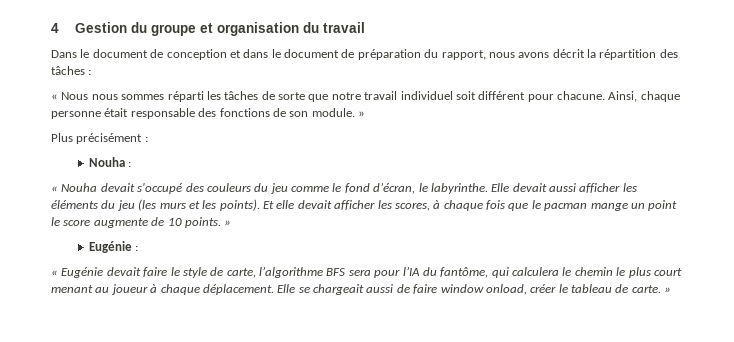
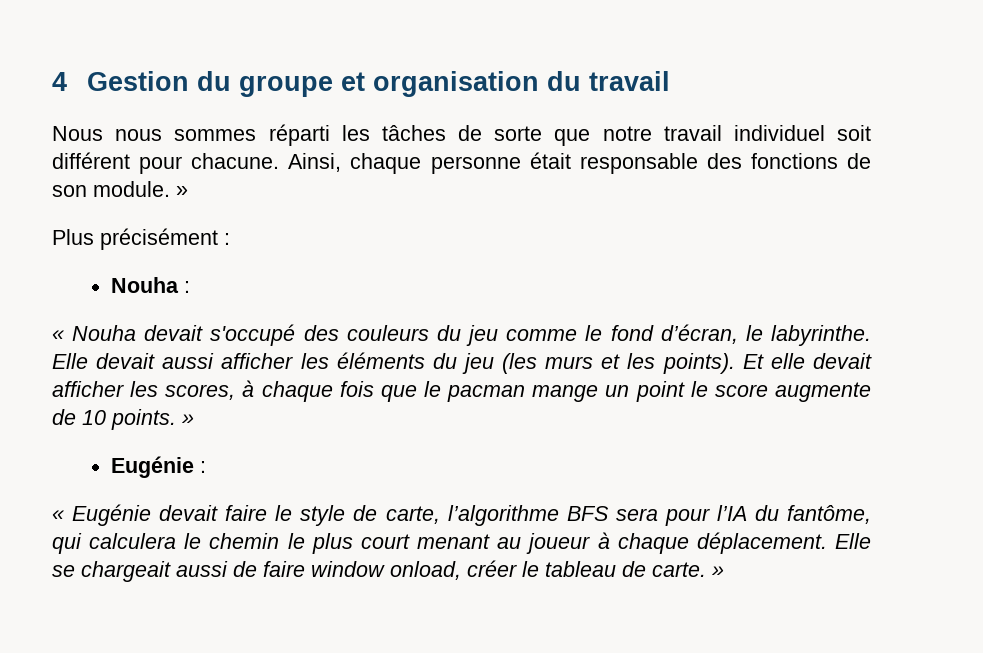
[51,49,678,60] [51,66,92,75] [51,94,58,100] Dans le document de conception et dans le document de préparation du rapport, nous avons décrit la répartition des tâches : // « -> (671, 81) none

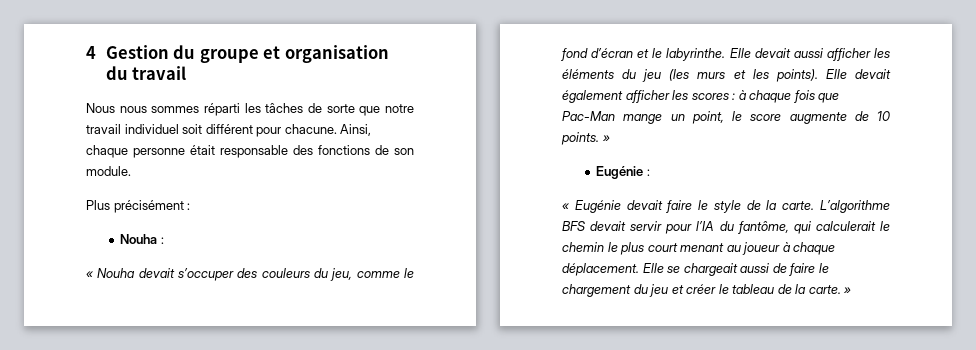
[176,186,188,197] » -> (131, 171) none
[210,324,296,346] s'occupé -> [178,268,234,281] s’occuper
[466,325,499,346] jeu -> [330,268,353,281] jeu,
[660,324,738,344] d’écran, -> [591,48,650,58] d’écran et
[742,353,872,369] [52,381,236,400] Et elle devait afficher les scores, -> [825,69,891,79] [562,90,736,103] Elle devait également afficher les scores :
[424,381,526,402] le pacman -> [562,111,615,121] Pac-Man
[635,381,685,402] point -> [691,111,724,124] point,
[385,505,658,526] carte, l’algorithme BFS sera -> [766,200,890,213] [562,221,663,231] la carte. L’algorithme BFS devait servir
[89,533,177,549] calculera -> [815,221,876,231] calculerait
[311,561,461,580] window onload, -> [818,263,829,273] [562,284,684,297] le chargement du jeu et
(646, 569) none -> [795,284,807,294] la

